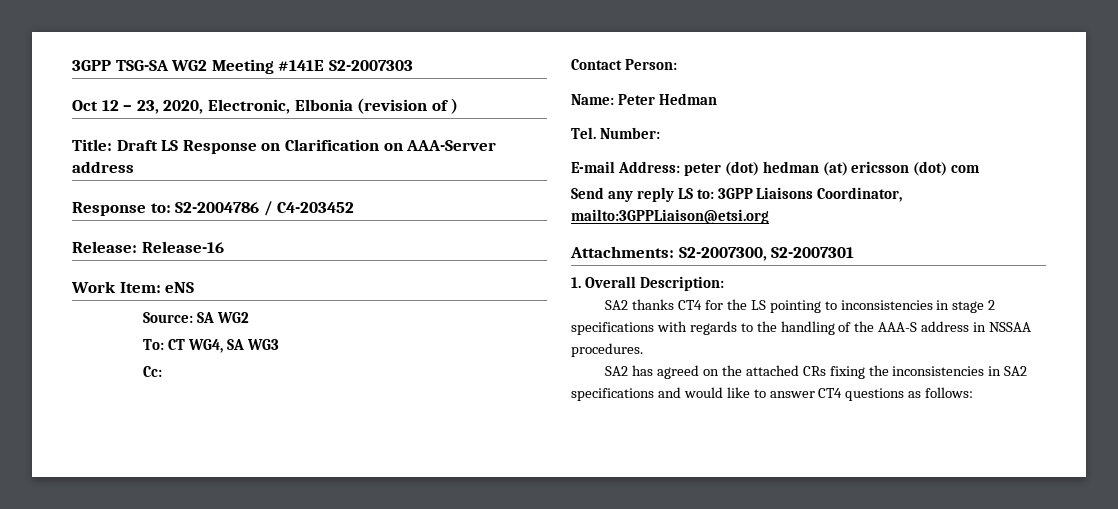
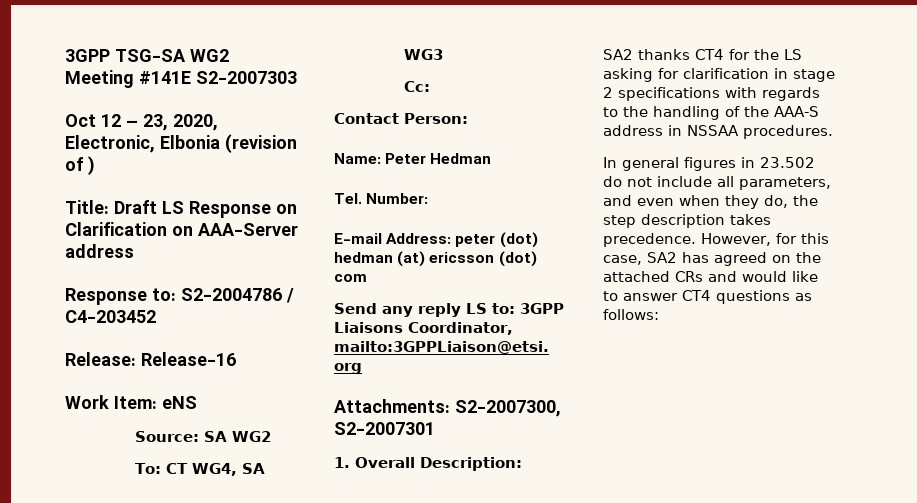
[769,300,933,313] pointing to inconsistencies -> [603,68,769,82] asking for clarification
(643, 350) none -> [603,157,815,171] [603,176,831,190] [603,195,818,209] [603,214,771,228] [603,233,829,247] [603,255,642,265] In general figures in 23.502 do not include all parameters, and even when they do, the step description takes precedence. However, for this case,
[829,365,1028,379] [571,388,654,401] fixing the inconsistencies in SA2 specifications -> (703, 276) none

